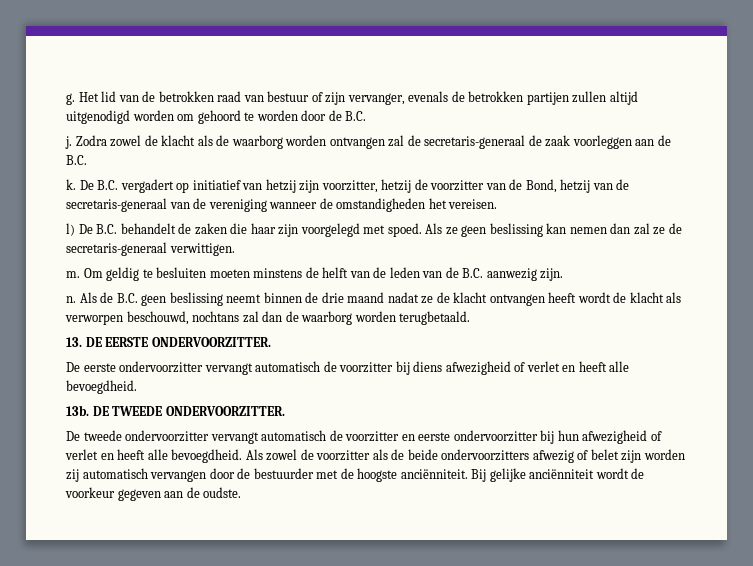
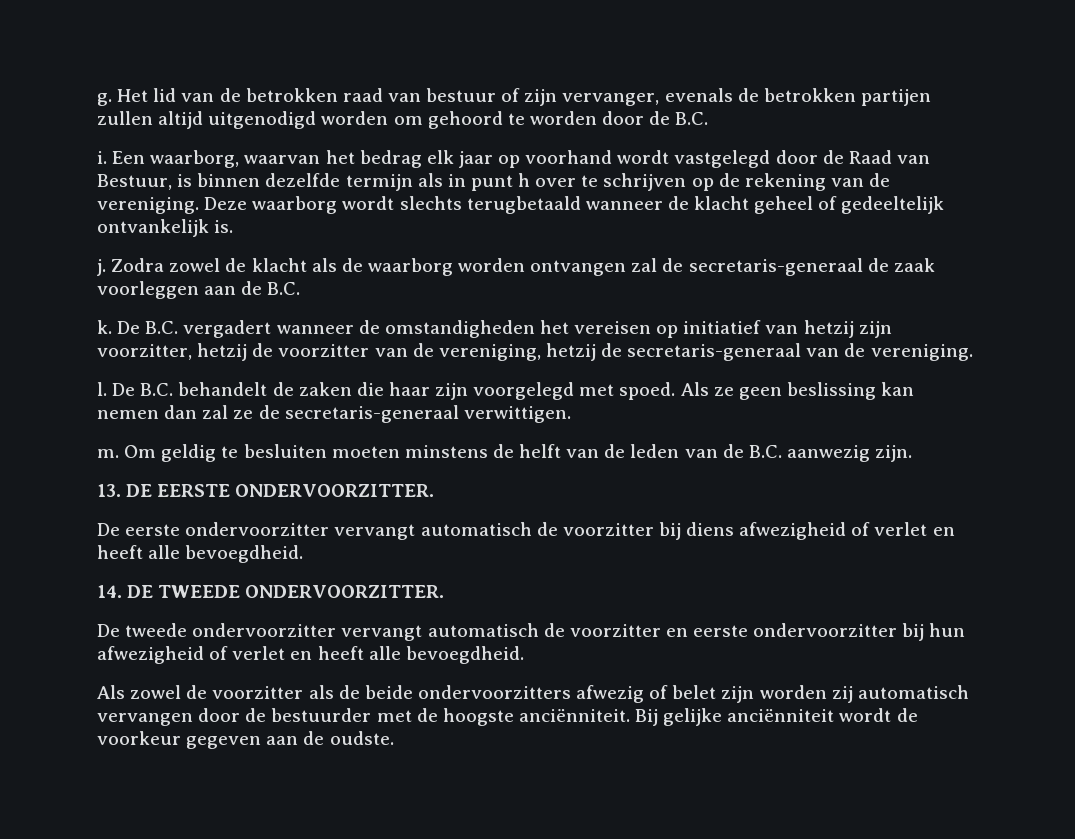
(367, 116) none -> [97,150,930,168] [97,173,891,191] [97,196,945,214] [97,219,234,237] // i. Een waarborg, waarvan het bedrag elk jaar op voorhand wordt vastgelegd door de Raad van Bestuur, is binnen dezelfde termijn als in punt h over te schrijven op de rekening van de vereniging. Deze waarborg wordt slechts terugbetaald wanneer de klacht geheel of gedeeltelijk ontvankelijk is.
(174, 186) none -> [276,320,652,338] wanneer de omstandigheden het vereisen
[525,179,613,193] Bond, hetzij van -> [438,343,596,361] vereniging, hetzij
[208,198,498,212] [66,223,75,236] vereniging wanneer de omstandigheden het vereisen. // l) -> [870,344,973,361] [97,382,107,396] vereniging. // l.
[66,292,682,306] [65,311,471,325] // n. Als de B.C. geen beslissing neemt binnen de drie maand nadat ze de klacht ontvangen heeft wordt de klacht als verworpen beschouwd, nochtans zal dan de waarborg worden terugbetaald. -> (913, 453) none
[66,405,89,416] 13b. -> [97,585,122,598] 14.
(243, 456) none -> (524, 655) //

